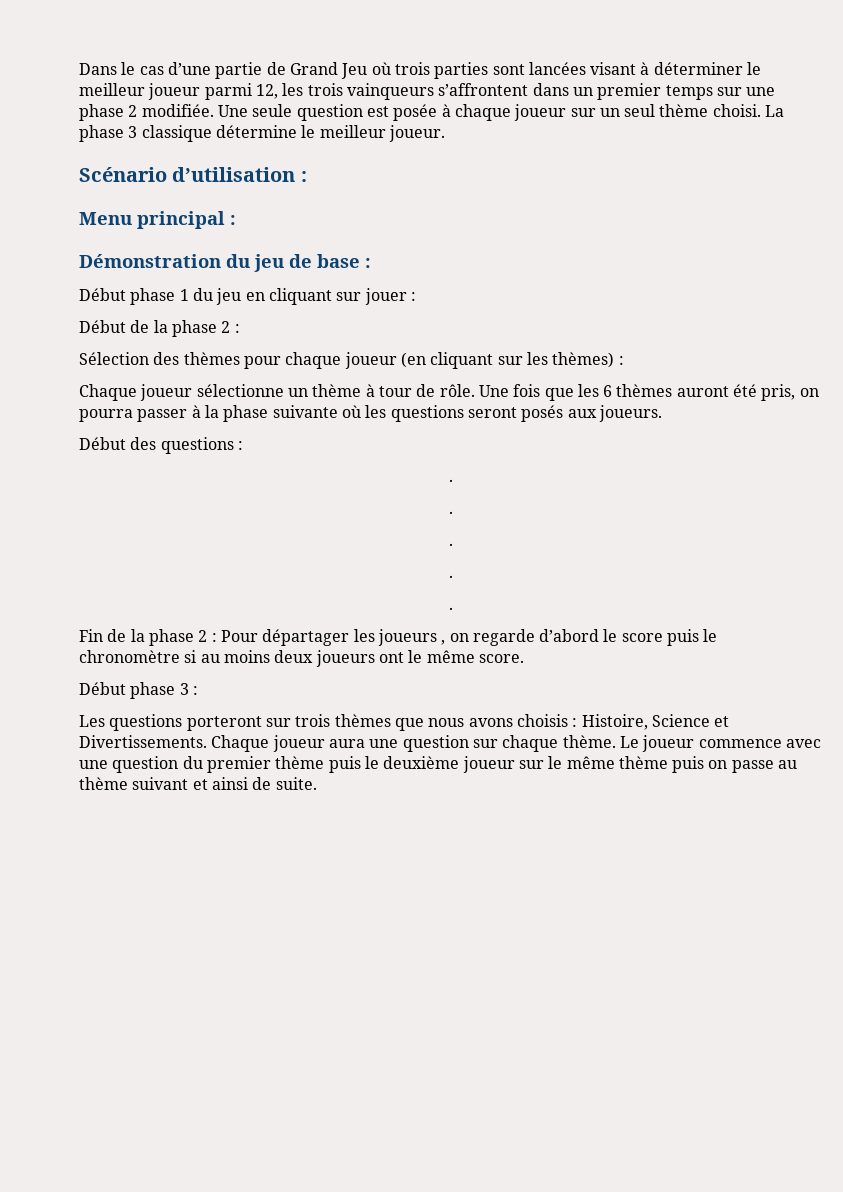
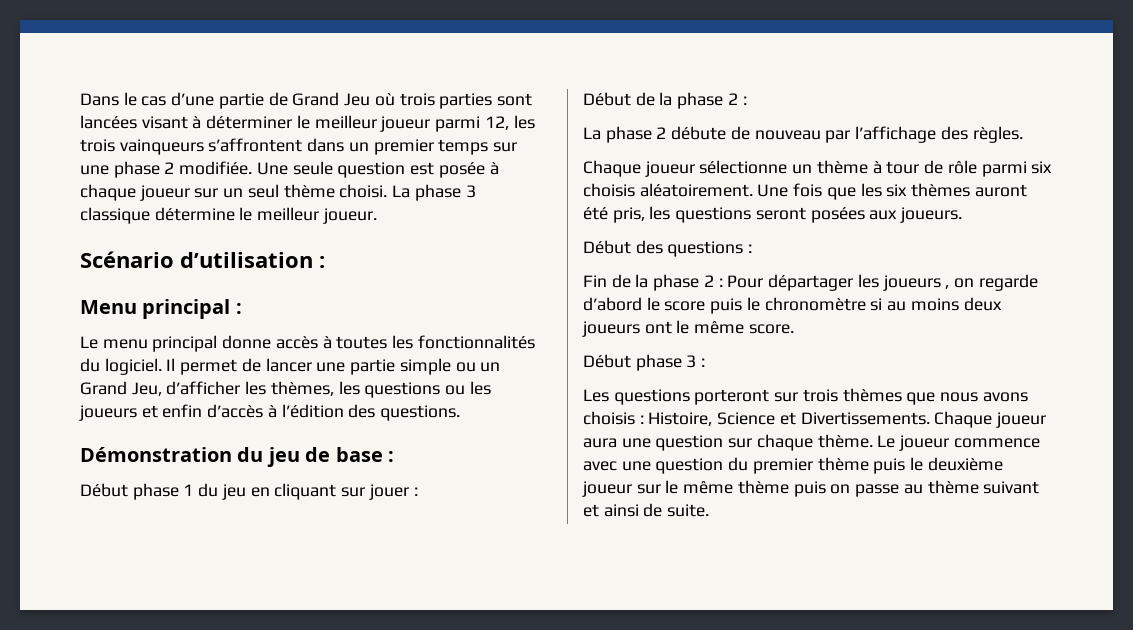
(236, 220) none -> [80,335,535,352] [80,358,501,375] [80,381,491,398] [79,404,461,421] // Le menu principal donne accès à toutes les fonctionnalités du logiciel. Il permet de lancer une partie simple ou un Grand Jeu, d’afficher les thèmes, les questions ou les joueurs et enfin d’accès à l’édition des questions.
[79,352,624,369] Sélection des thèmes pour chaque joueur (en cliquant sur les thèmes) : -> [583,126,1023,143] La phase 2 débute de nouveau par l’affichage des règles.
[439,384,475,397] rôle. -> [947,160,1053,177] [583,183,753,197] rôle parmi six choisis aléatoirement.
[603,385,613,397] 6 -> [886,184,908,197] six
[799,388,819,397] [79,405,361,422] on pourra passer à la phase suivante où -> (645, 215) none
[521,405,564,422] posés -> [810,207,865,223] posées
[448,479,453,482] [448,511,453,514] [448,543,453,546] [448,575,453,578] [448,607,453,610] // . // . // . // . // . -> (753, 248) none

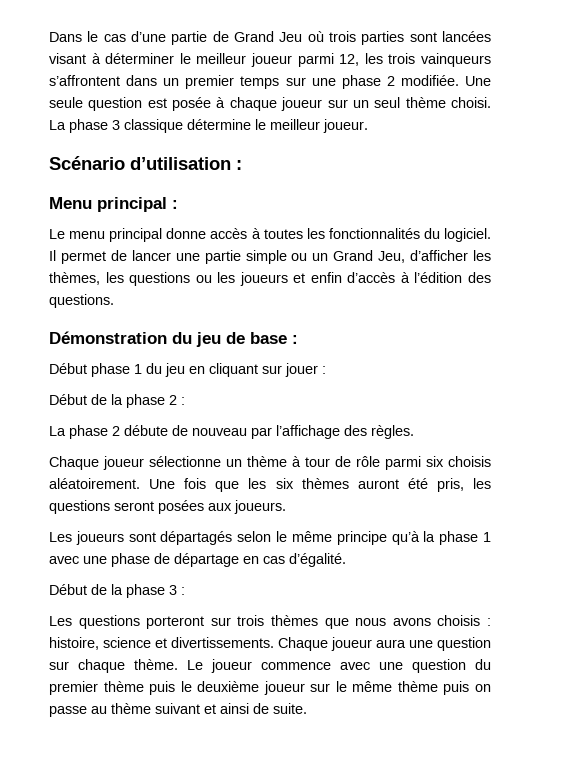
[583,240,753,257] [583,274,1038,291] [583,297,1002,314] [582,320,794,337] [583,354,631,368] Début des questions : // Fin de la phase 2 : Pour départager les joueurs , on regarde d’abord le score puis le chronomètre si au moins deux joueurs ont le même score. // Début -> [49,531,491,545] [49,553,346,567] [49,584,123,595] Les joueurs sont départagés selon le même principe qu’à la phase 1 avec une phase de départage en cas d’égalité. // Début de la
[648,412,930,426] Histoire, Science et Divertissements. -> [49,637,274,650] histoire, science et divertissements.

